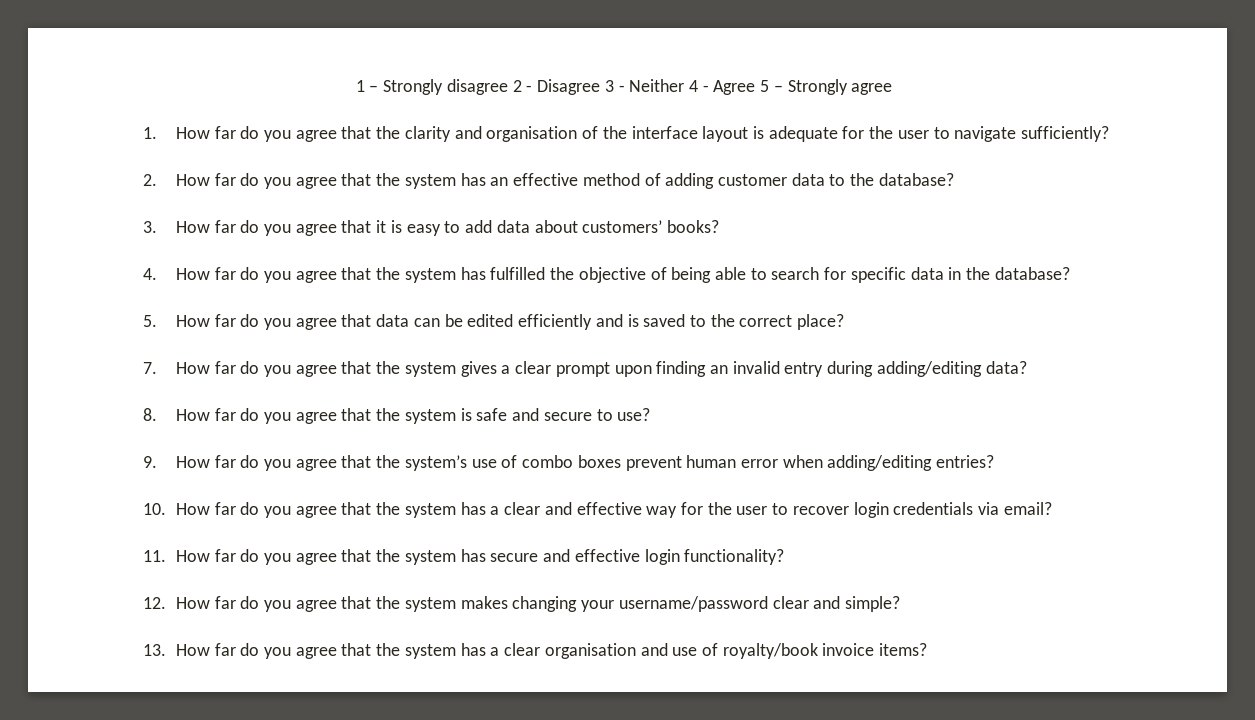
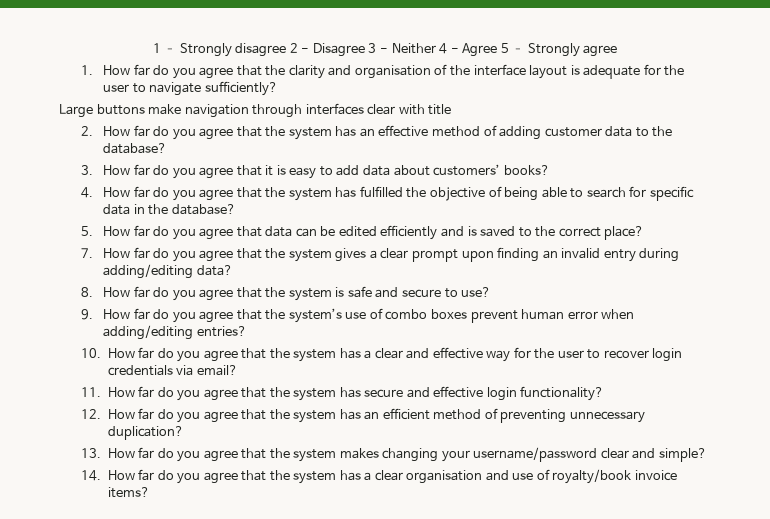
(1110, 134) none -> [59,103,452,118] // Large buttons make navigation through interfaces clear with title
(456, 604) none -> [339,408,645,423] [107,426,184,440] [81,447,337,462] has an efficient method of preventing unnecessary duplication? // 13. How far do you agree that the system
[142,644,166,656] 13. -> [81,470,102,481] 14.

